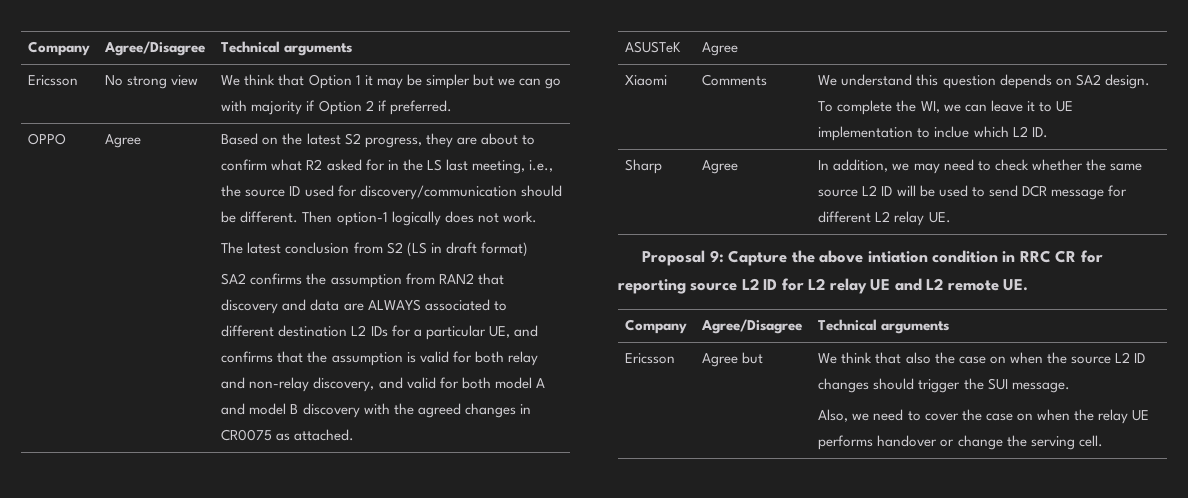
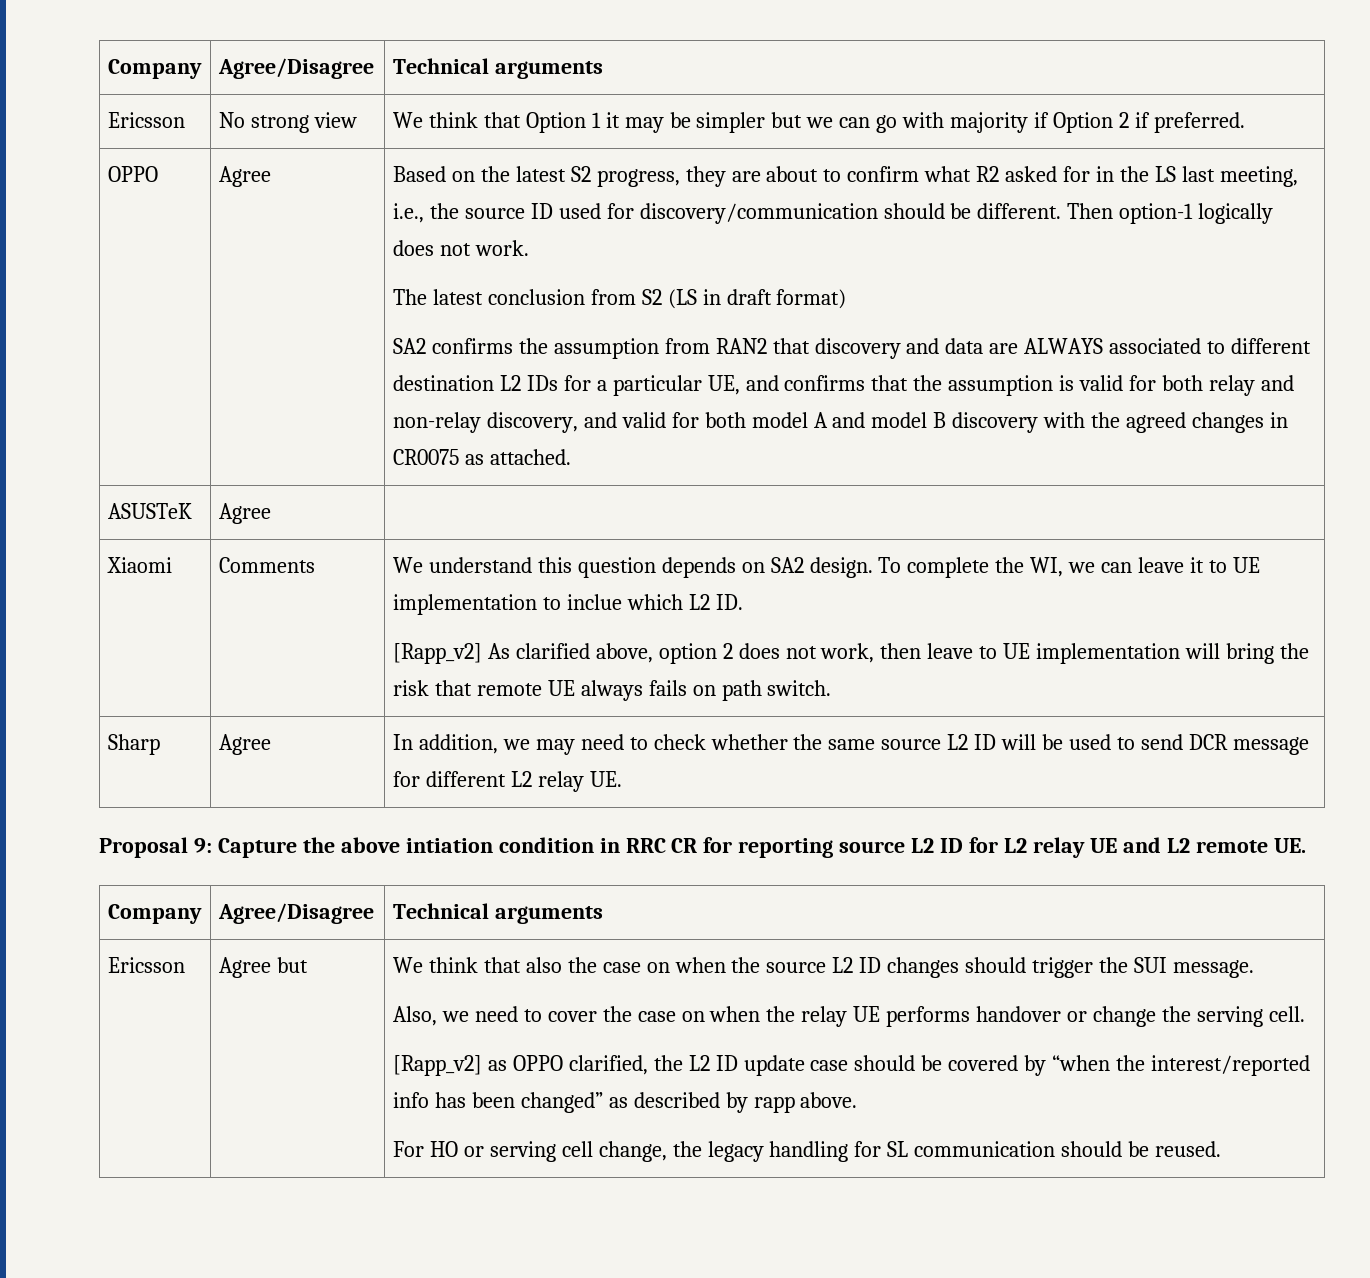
(1048, 132) none -> [392,643,1309,664] [392,680,832,701] // [Rapp_v2] As clarified above, option 2 does not work, then leave to UE implementation will bring the risk that remote UE always fails on path switch.
(1103, 441) none -> [392,1055,1311,1076] [392,1092,858,1113] [392,1141,1222,1162] // [Rapp_v2] as OPPO clarified, the L2 ID update case should be covered by “when the interest/reported info has been changed” as described by rapp above. // For HO or serving cell change, the legacy handling for SL communication should be reused.

